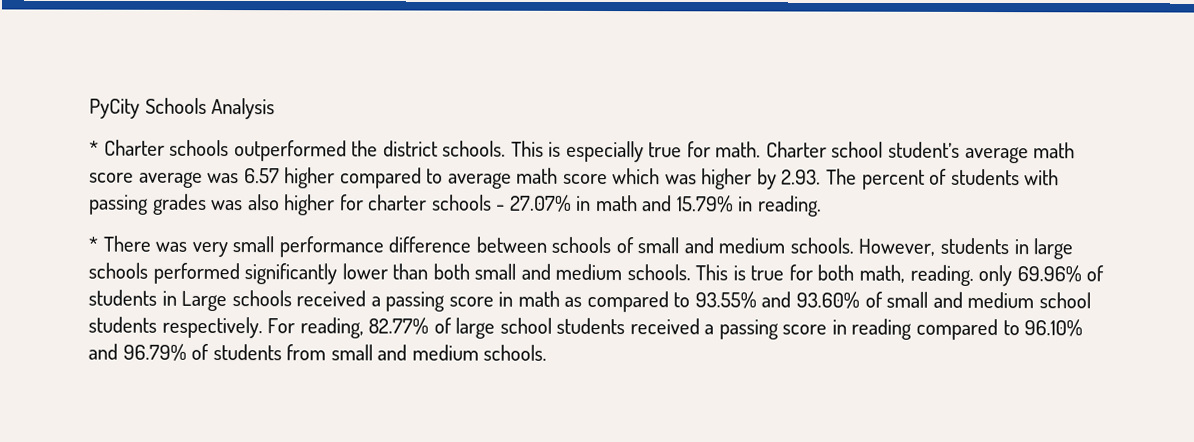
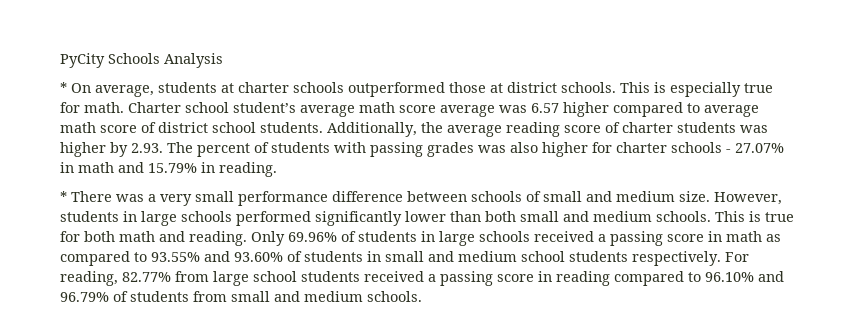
[103,139,379,162] Charter schools outperformed the -> [71,82,503,97] On average, students at charter schools outperformed those at
[612,168,661,185] which -> [141,122,736,137] of district school students. Additionally, the average reading score of charter students
(188, 246) none -> [148,194,156,202] a
[789,237,854,254] schools. -> [679,191,710,202] size.
[859,264,1013,287] math, reading. only -> [119,231,285,246] math and reading. Only
[181,290,228,312] Large -> [439,231,475,246] large
(883, 299) none -> [304,251,381,262] students in
[433,317,452,334] of -> [175,271,209,282] from

